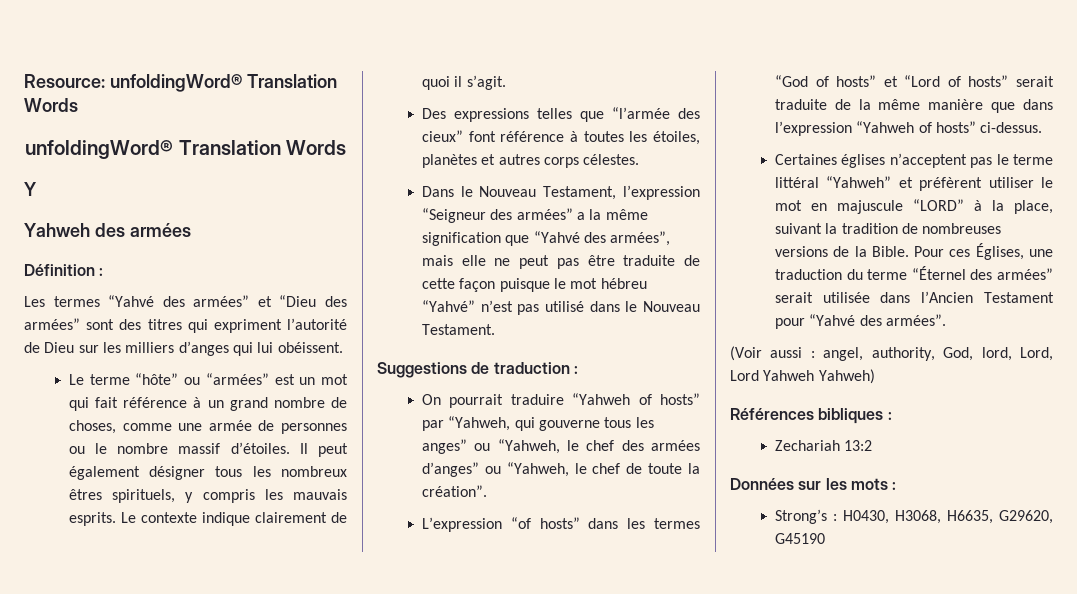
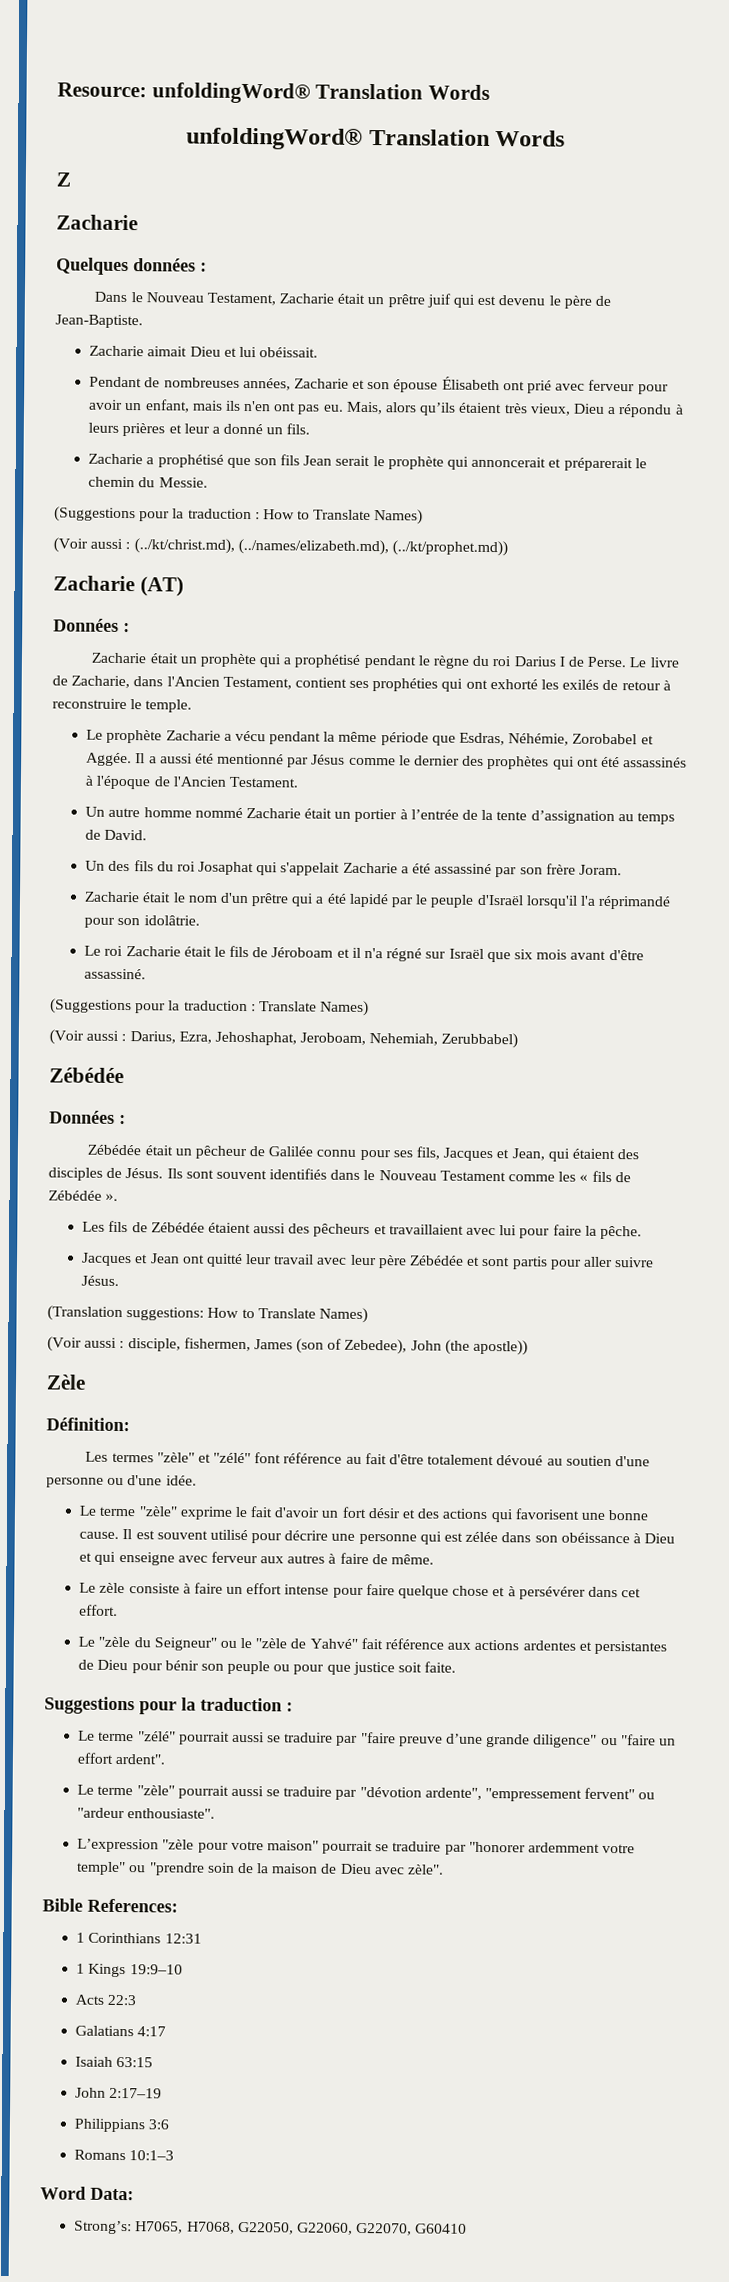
[24,182,37,196] [24,223,191,237] [24,264,104,276] [24,295,347,307] [24,318,348,333] [24,341,343,356] [68,373,348,385] [68,397,347,411] [68,420,347,434] [68,442,348,457] [68,466,347,480] [68,489,348,503] [68,512,347,526] [421,75,506,90] [421,107,700,122] [421,130,700,145] [421,154,640,168] [421,185,700,200] [421,208,648,223] [421,231,671,246] [421,255,700,269] [421,278,647,292] [421,300,700,315] [421,324,495,335] [377,362,578,378] [421,393,700,408] [421,416,654,431] [421,439,700,454] [421,462,700,477] [421,485,487,497] [421,517,700,532] [774,75,1054,87] [774,99,1053,113] [774,121,1043,136] [774,153,1053,168] [774,176,1053,191] [774,199,1053,214] [774,223,1002,234] [774,243,1053,260] [774,266,1053,280] [774,291,1054,303] [774,314,946,329] [730,346,1053,361] [730,369,875,384] [730,408,892,424] [774,440,873,451] [730,478,897,490] [774,509,1053,524] [774,533,825,544] Y // Yahweh des armées // Définition : // Les termes “Yahvé des armées” et “Dieu des armées” sont des titres qui expriment l’autorité de Dieu sur les milliers d’anges qui lui obéissent. // Le terme “hôte” ou “armées” est un mot qui fait référence à un grand nombre de choses, comme une armée de personnes ou le nombre massif d’étoiles. Il peut également désigner tous les nombreux êtres spirituels, y compris les mauvais esprits. Le contexte indique clairement de quoi il s’agit. // Des expressions telles que “l’armée des cieux” font référence à toutes les étoiles, planètes et autres corps célestes. // Dans le Nouveau Testament, l’expression “Seigneur des armées” a la même signification que “Yahvé des armées”, mais elle ne peut pas être traduite de cette façon puisque le mot hébreu “Yahvé” n’est pas utilisé dans le Nouveau Testament. // Suggestions de traduction : // On pourrait traduire “Yahweh of hosts” par “Yahweh, qui gouverne tous les anges” ou “Yahweh, le chef des armées d’anges” ou “Yahweh, le chef de toute la création”. // L’expression “of hosts” dans les termes “God of hosts” et “Lord of hosts” serait traduite de la même manière que dans l’expression “Yahweh of hosts” ci-dessus. // Certaines églises n’acceptent pas le terme littéral “Yahweh” et préfèrent utiliser le mot en majuscule “LORD” à la place, suivant la tradition de nombreuses versions de la Bible. Pour ces Églises, une traduction du terme “Éternel des armées” serait utilisée dans l’Ancien Testament pour “Yahvé des armées”. // (Voir aussi : angel, authority, God, lord, Lord, Lord Yahweh Yahweh) // Références bibliques : // Zechariah 13:2 // Données sur les mots : // Strong’s : H0430, H3068, H6635, G29620, G45190 -> [56,172,71,187] [56,214,138,231] [56,257,207,276] [94,291,611,309] [55,314,143,329] [89,345,319,358] [89,376,669,395] [88,399,684,418] [88,422,311,437] [88,453,647,472] [88,476,208,488] [54,506,424,525] [53,537,508,557] [53,575,184,597] [53,618,130,633] [91,652,679,669] [52,675,671,692] [52,698,193,713] [86,729,654,746] [86,752,688,770] [85,775,298,790] [85,806,675,825] [85,829,148,841] [85,860,622,878] [84,891,672,910] [84,915,200,928] [84,945,644,963] [84,968,147,980] [50,998,370,1017] [49,1029,519,1049] [49,1067,124,1084] [49,1110,126,1125] [87,1144,640,1162] [48,1167,631,1183] [48,1190,119,1201] [82,1220,642,1240] [81,1252,655,1270] [81,1275,120,1286] [47,1305,368,1324] [47,1336,529,1356] [46,1374,86,1390] [46,1417,130,1432] [85,1451,650,1467] [46,1475,197,1488] [79,1505,649,1523] [79,1529,676,1545] [79,1551,435,1566] [79,1582,642,1600] [79,1604,119,1616] [78,1636,667,1655] [78,1659,457,1676] [44,1696,293,1715] [78,1730,676,1748] [77,1752,166,1765] [77,1784,656,1802] [77,1807,216,1819] [77,1838,636,1855] [76,1861,445,1876] [42,1898,178,1913] [76,1932,202,1944] [76,1963,183,1978] [75,1994,137,2006] [75,2025,167,2037] [75,2056,154,2068] [75,2087,163,2099] [74,2118,170,2133] [74,2149,175,2161] [40,2186,134,2201] [74,2220,468,2236] Z // Zacharie // Quelques données : // Dans le Nouveau Testament, Zacharie était un prêtre juif qui est devenu le père de Jean-Baptiste. // Zacharie aimait Dieu et lui obéissait. // Pendant de nombreuses années, Zacharie et son épouse Élisabeth ont prié avec ferveur pour avoir un enfant, mais ils n'en ont pas eu. Mais, alors qu’ils étaient très vieux, Dieu a répondu à leurs prières et leur a donné un fils. // Zacharie a prophétisé que son fils Jean serait le prophète qui annoncerait et préparerait le chemin du Messie. // (Suggestions pour la traduction : How to Translate Names) // (Voir aussi : (../kt/christ.md), (../names/elizabeth.md), (../kt/prophet.md)) // Zacharie (AT) // Données : // Zacharie était un prophète qui a prophétisé pendant le règne du roi Darius I de Perse. Le livre de Zacharie, dans l'Ancien Testament, contient ses prophéties qui ont exhorté les exilés de retour à reconstruire le temple. // Le prophète Zacharie a vécu pendant la même période que Esdras, Néhémie, Zorobabel et Aggée. Il a aussi été mentionné par Jésus comme le dernier des prophètes qui ont été assassinés à l'époque de l'Ancien Testament. // Un autre homme nommé Zacharie était un portier à l’entrée de la tente d’assignation au temps de David. // Un des fils du roi Josaphat qui s'appelait Zacharie a été assassiné par son frère Joram. // Zacharie était le nom d'un prêtre qui a été lapidé par le peuple d'Israël lorsqu'il l'a réprimandé pour son idolâtrie. // Le roi Zacharie était le fils de Jéroboam et il n'a régné sur Israël que six mois avant d'être assassiné. // (Suggestions pour la traduction : Translate Names) // (Voir aussi : Darius, Ezra, Jehoshaphat, Jeroboam, Nehemiah, Zerubbabel) // Zébédée // Données : // Zébédée était un pêcheur de Galilée connu pour ses fils, Jacques et Jean, qui étaient des disciples de Jésus. Ils sont souvent identifiés dans le Nouveau Testament comme les « fils de Zébédée ». // Les fils de Zébédée étaient aussi des pêcheurs et travaillaient avec lui pour faire la pêche. // Jacques et Jean ont quitté leur travail avec leur père Zébédée et sont partis pour aller suivre Jésus. // (Translation suggestions: How to Translate Names) // (Voir aussi : disciple, fishermen, James (son of Zebedee), John (the apostle)) // Zèle // Définition: // Les termes "zèle" et "zélé" font référence au fait d'être totalement dévoué au soutien d'une personne ou d'une idée. // Le terme "zèle" exprime le fait d'avoir un fort désir et des actions qui favorisent une bonne cause. Il est souvent utilisé pour décrire une personne qui est zélée dans son obéissance à Dieu et qui enseigne avec ferveur aux autres à faire de même. // Le zèle consiste à faire un effort intense pour faire quelque chose et à persévérer dans cet effort. // Le "zèle du Seigneur" ou le "zèle de Yahvé" fait référence aux actions ardentes et persistantes de Dieu pour bénir son peuple ou pour que justice soit faite. // Suggestions pour la traduction : // Le terme "zélé" pourrait aussi se traduire par "faire preuve d’une grande diligence" ou "faire un effort ardent". // Le terme "zèle" pourrait aussi se traduire par "dévotion ardente", "empressement fervent" ou "ardeur enthousiaste". // L’expression "zèle pour votre maison" pourrait se traduire par "honorer ardemment votre temple" ou "prendre soin de la maison de Dieu avec zèle". // Bible References: // 1 Corinthians 12:31 // 1 Kings 19:9–10 // Acts 22:3 // Galatians 4:17 // Isaiah 63:15 // John 2:17–19 // Philippians 3:6 // Romans 10:1–3 // Word Data: // Strong’s: H7065, H7068, G22050, G22060, G22070, G60410

